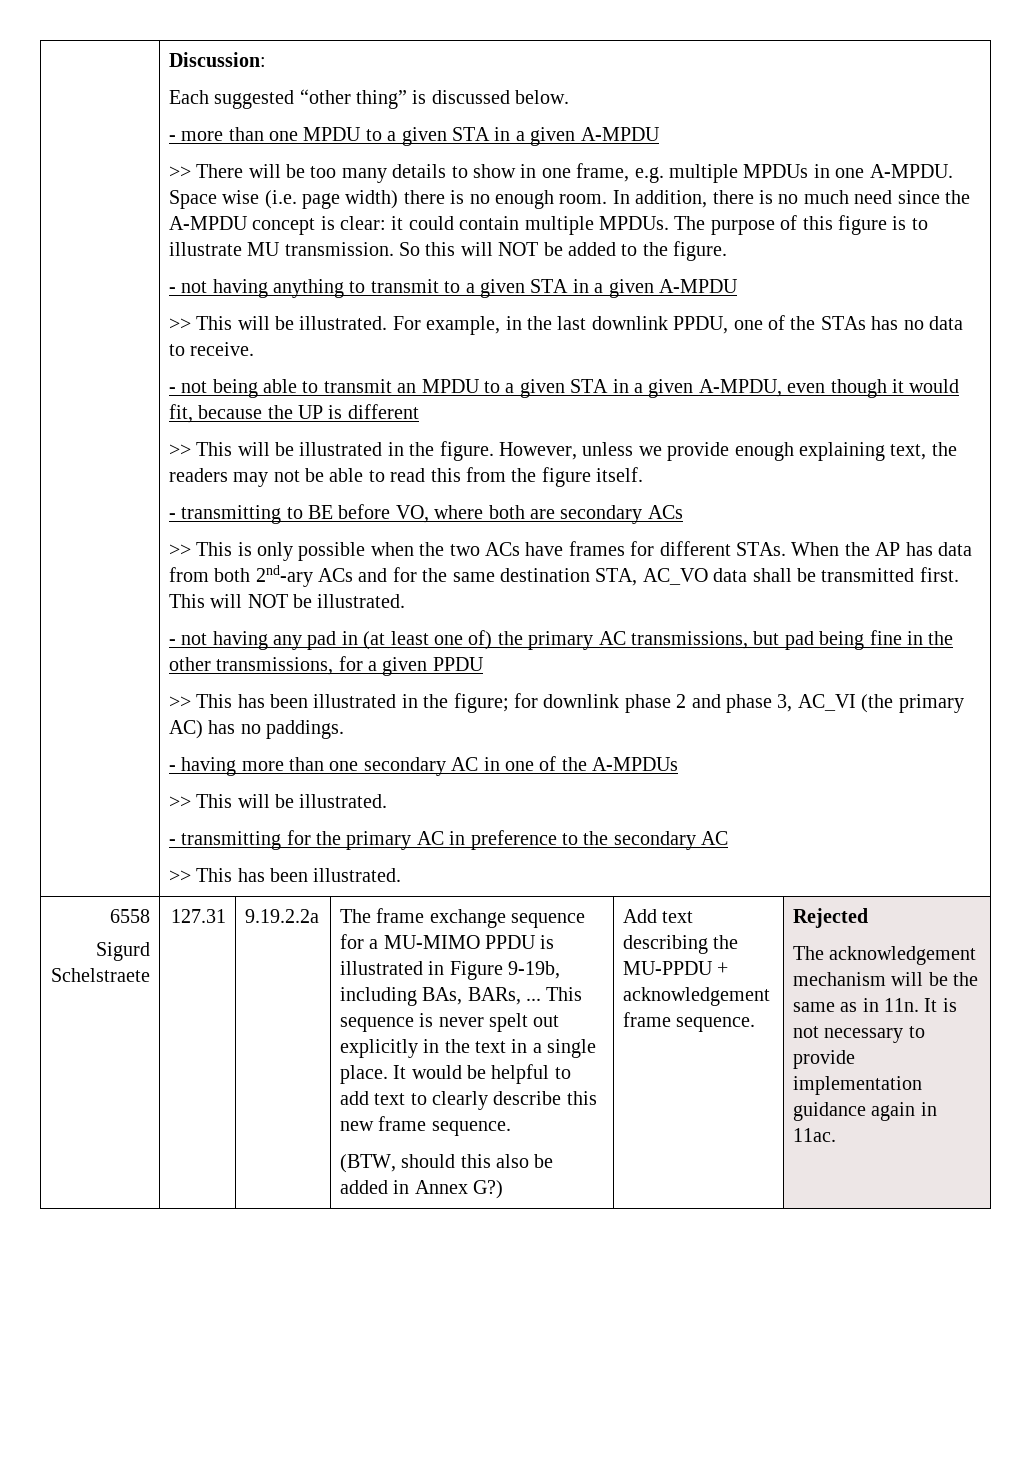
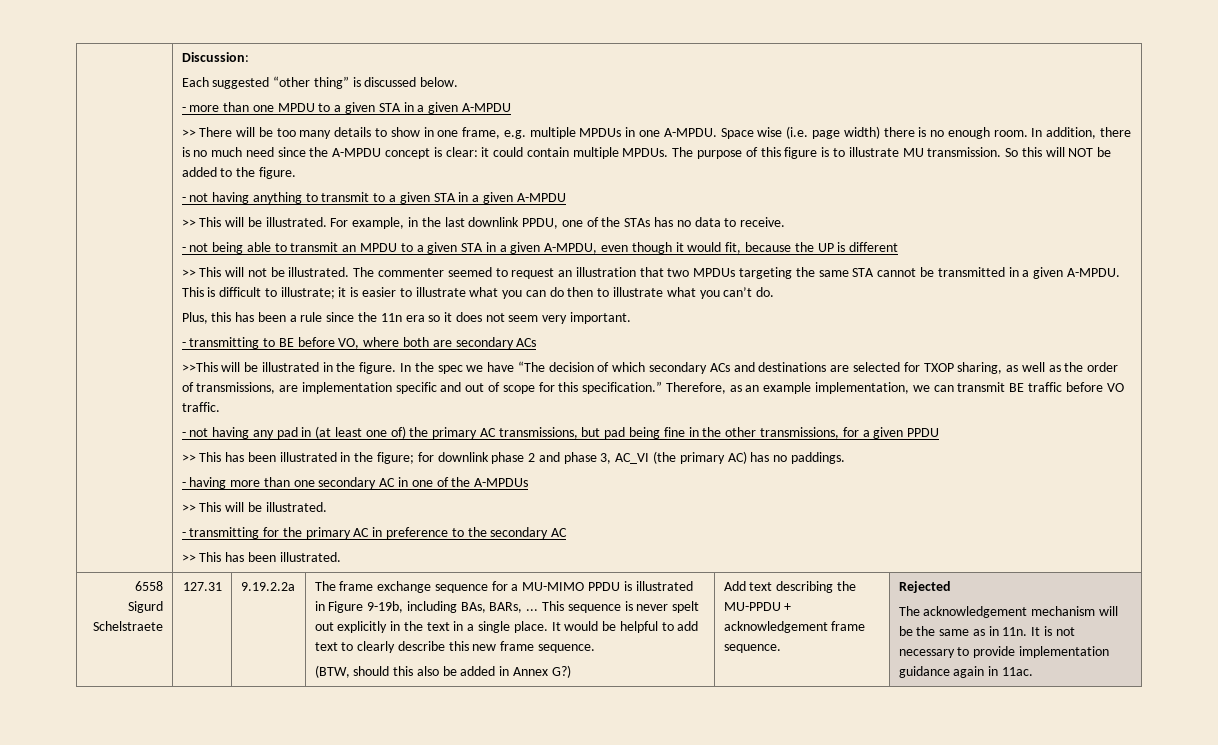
[275,441,957,461] [168,467,644,487] be illustrated in the figure. However, unless we provide enough explaining text, the readers may not be able to read this from the figure itself. -> [247,267,1120,279] [181,287,775,299] [181,312,632,324] not be illustrated. The commenter seemed to request an illustration that two MPDUs targeting the same STA cannot be transmitted in a given A-MPDU. This is difficult to illustrate; it is easier to illustrate what you can do then to illustrate what you can’t do. // Plus, this has been a rule since the 11n era so it does not seem very important.
[168,541,973,561] [168,565,959,587] [168,594,406,608] >> This is only possible when the two ACs have frames for different STAs. When the AP has data from both 2nd-ary ACs and for the same destination STA, AC_VO data shall be transmitted first. This will NOT be illustrated. -> [181,361,1119,374] [181,381,1124,394] [181,402,220,412] >>This will be illustrated in the figure. In the spec we have “The decision of which secondary ACs and destinations are selected for TXOP sharing, as well as the order of transmissions, are implementation specific and out of scope for this specification.” Therefore, as an example implementation, we can transmit BE traffic before VO traffic.

